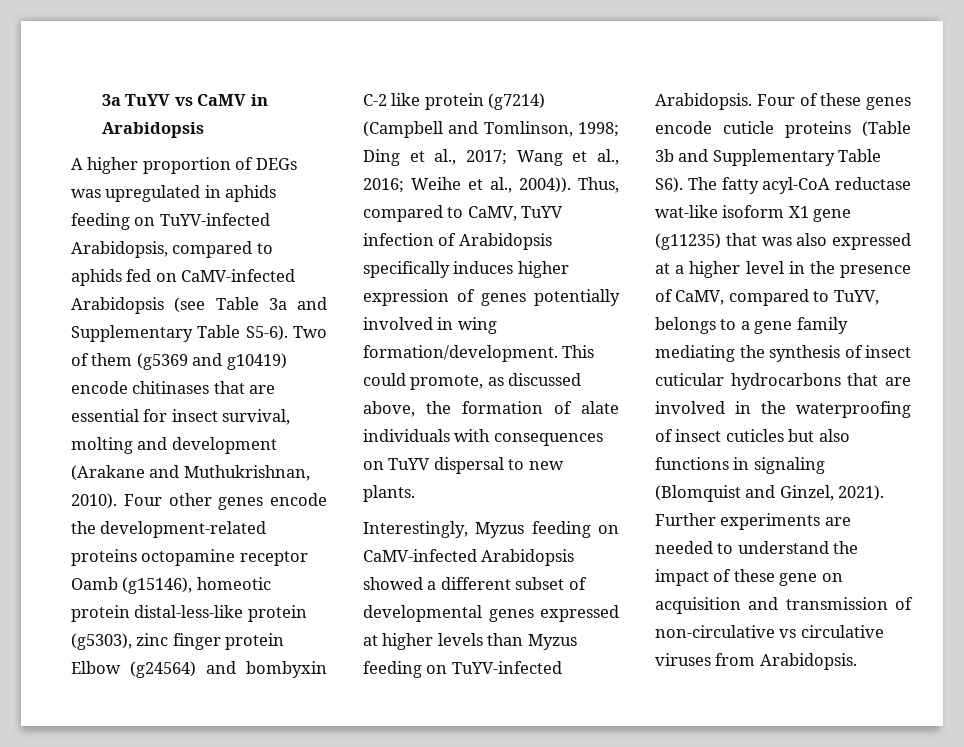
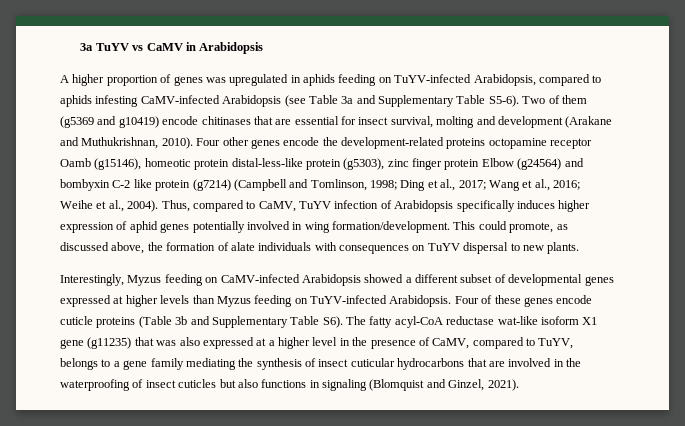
[255,158,297,170] DEGs -> [173,76,203,86] genes
[126,269,177,282] fed on -> [95,95,139,107] infesting
[519,177,571,193] 2004)). -> [127,200,159,212] 2004).
(475, 295) none -> [129,221,158,233] aphid
[655,513,851,530] [655,541,859,554] [655,569,843,586] [655,597,913,614] [655,625,884,638] [655,653,857,670] Further experiments are needed to understand the impact of these gene on acquisition and transmission of non-circulative vs circulative viruses from Arabidopsis. -> (519, 385) none

